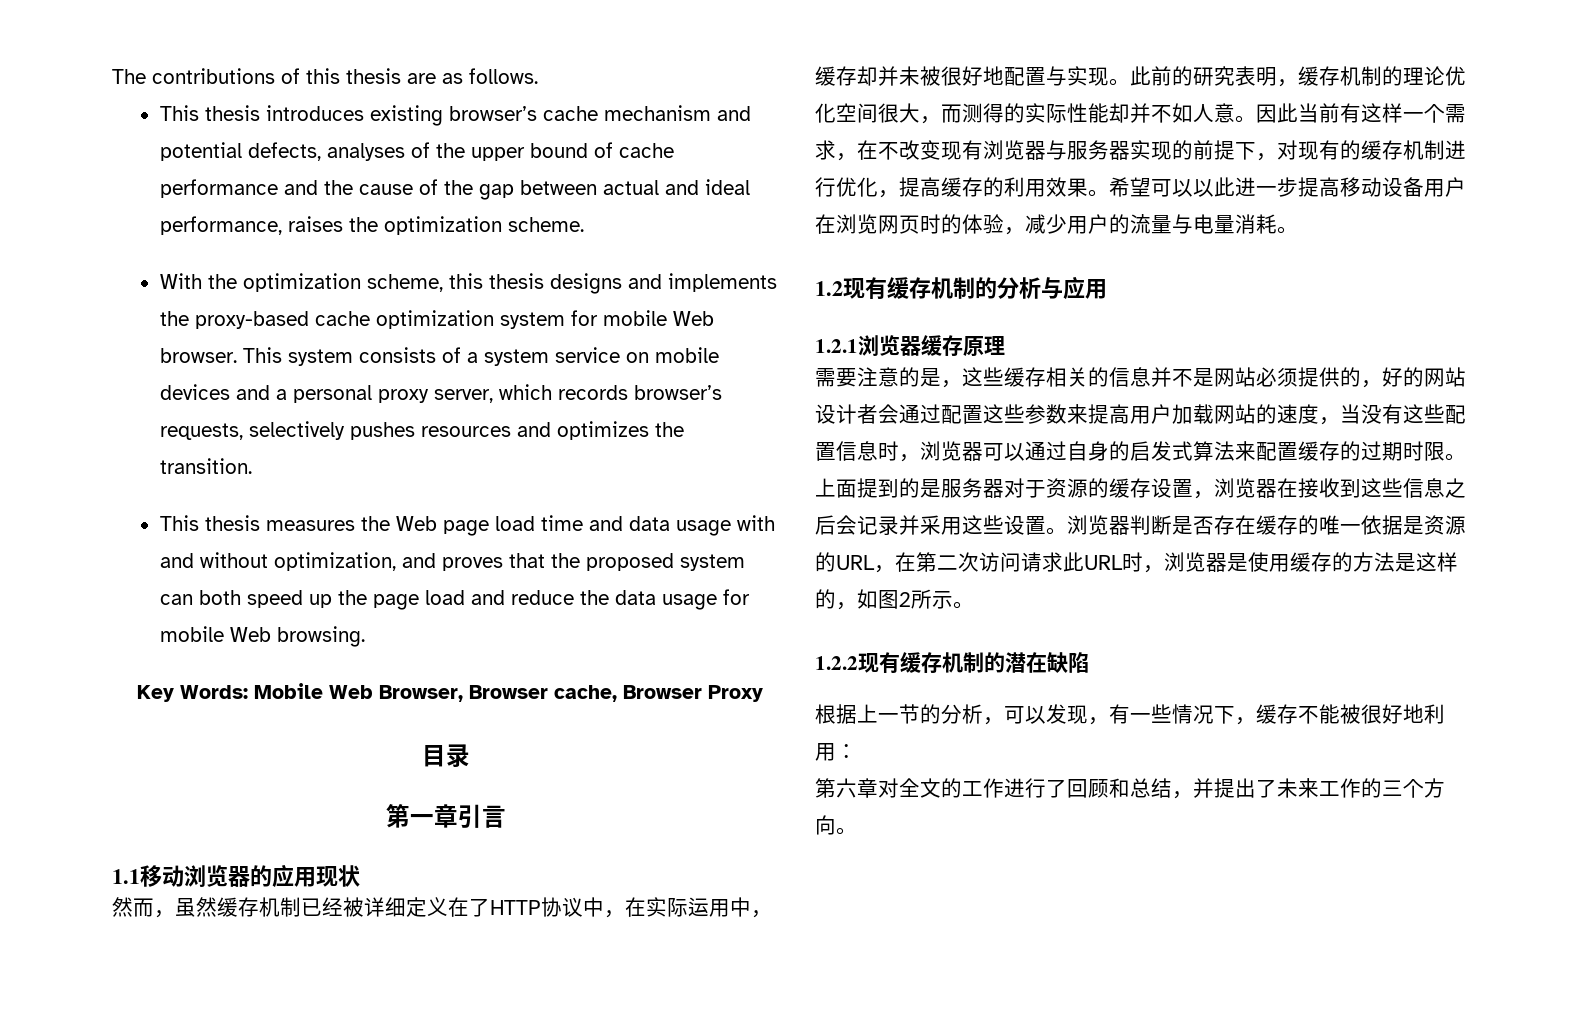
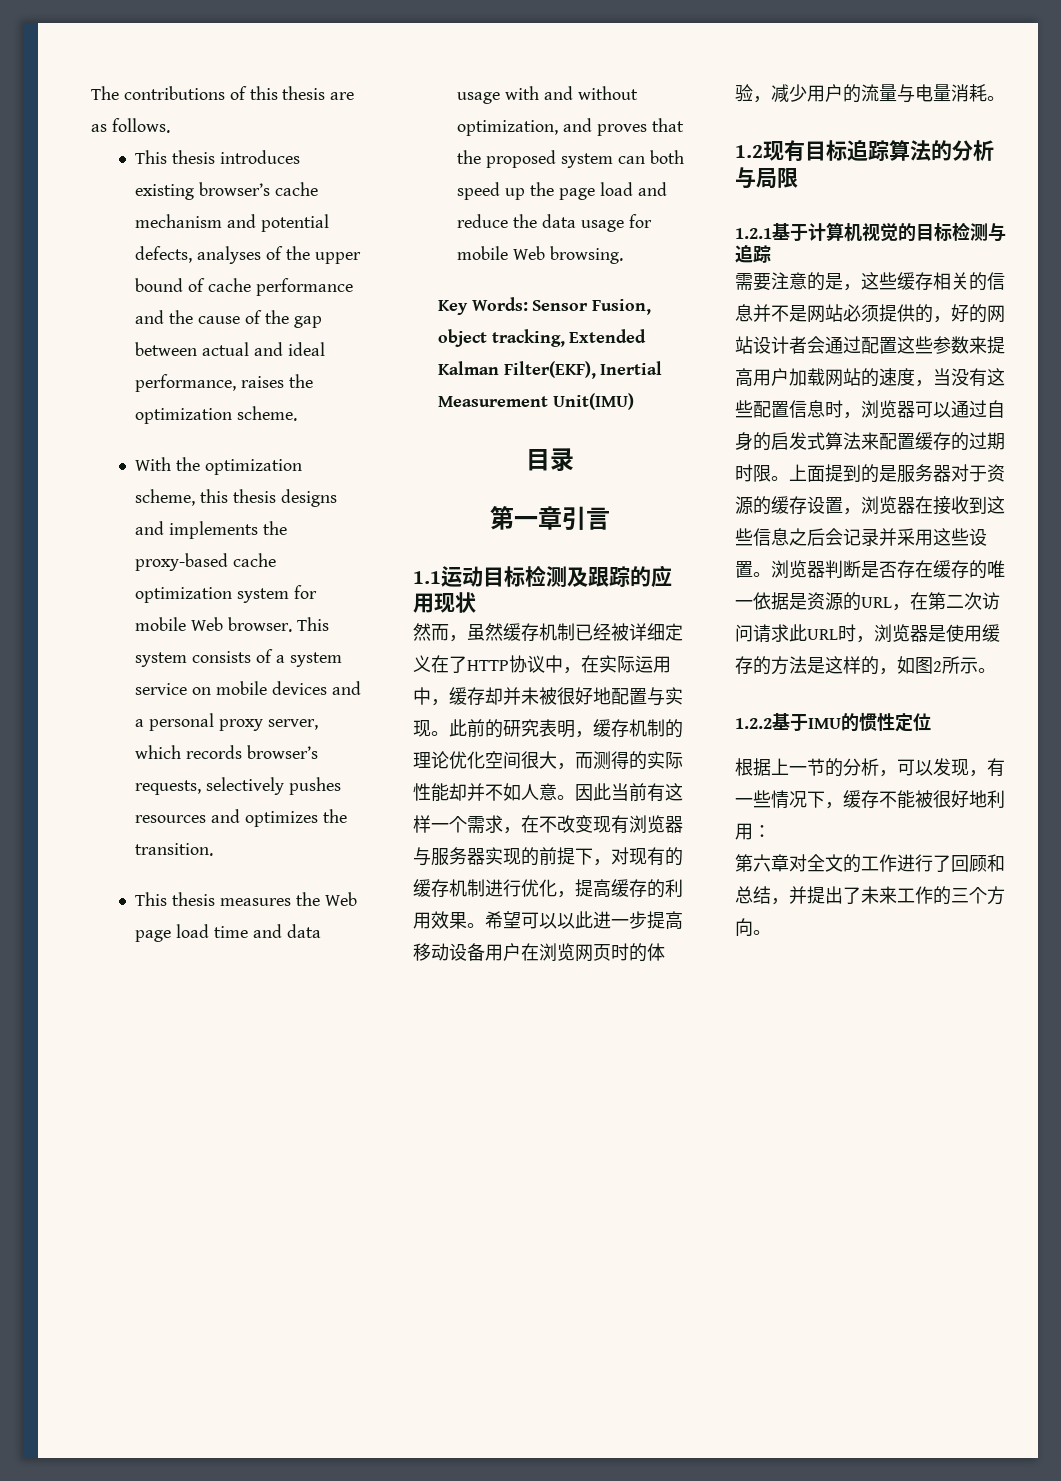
[254,683,764,702] Mobile Web Browser, Browser cache, Browser Proxy -> [532,299,652,315] [437,329,647,347] [437,361,663,379] [437,393,634,410] Sensor Fusion, object tracking, Extended Kalman Filter(EKF), Inertial Measurement Unit(IMU)
[140,865,250,888] 移动浏览器 -> [441,565,630,587] 运动目标检测及跟踪
[887,277,975,299] 缓存机制 -> [805,140,931,161] 目标追踪算法
[1063,276,1107,300] 应用 -> [756,167,798,189] 局限
[858,335,1005,357] 浏览器缓存原理 -> [772,222,1006,242] [735,245,771,263] 基于计算机视觉的目标检测与追踪
[858,652,1089,673] 现有缓存机制的潜在缺陷 -> [772,712,931,732] 基于IMU的惯性定位

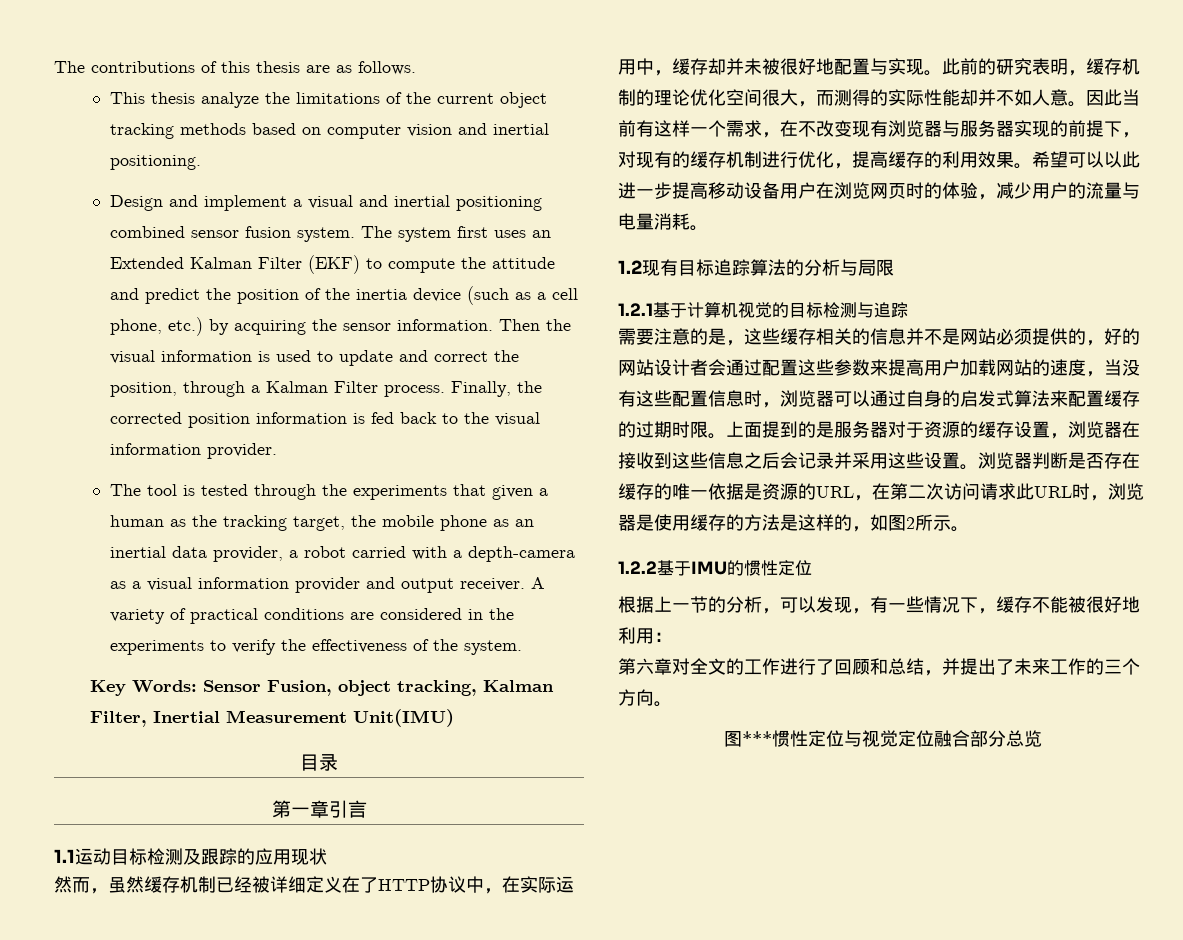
[220,150,301,164] [135,182,319,200] [135,214,330,232] [135,246,361,264] [135,278,354,296] [135,310,322,328] [135,342,326,356] [135,374,314,392] [135,406,298,424] [135,457,303,475] [135,489,338,507] [135,521,288,539] [135,553,277,571] [135,585,318,603] [135,617,330,632] [135,649,342,667] [135,681,361,695] [135,713,319,731] [135,745,319,759] [135,777,342,795] [135,809,348,827] [135,843,214,856] [135,892,357,906] [135,924,321,942] [457,86,639,104] [457,118,685,136] [457,150,684,168] [457,182,667,200] [457,214,652,232] [457,246,624,264] introduces existing browser’s cache mechanism and potential defects, analyses of the upper bound of cache performance and the cause of the gap between actual and ideal performance, raises the optimization scheme. // With the optimization scheme, this thesis designs and implements the proxy-based cache optimization system for mobile Web browser. This system consists of a system service on mobile devices and a personal proxy server, which records browser’s requests, selectively pushes resources and optimizes the transition. // This thesis measures the Web page load time and data usage with and without optimization, and proves that the proposed system can both speed up the page load and reduce the data usage for mobile Web browsing. -> [200,92,547,108] [109,123,549,139] [109,155,201,170] [109,195,542,211] [109,226,551,242] [109,255,555,274] [109,286,578,305] [109,317,571,336] [109,350,519,366] [109,381,542,397] [109,412,540,428] [109,443,277,459] [109,484,548,500] [109,515,534,531] [109,546,575,562] [109,577,545,593] [109,608,514,624] [109,639,522,655] analyze the limitations of the current object tracking methods based on computer vision and inertial positioning. // Design and implement a visual and inertial positioning combined sensor fusion system. The system first uses an Extended Kalman Filter (EKF) to compute the attitude and predict the position of the inertia device (such as a cell phone, etc.) by acquiring the sensor information. Then the visual information is used to update and correct the position, through a Kalman Filter process. Finally, the corrected position information is fed back to the visual information provider. // The tool is tested through the experiments that given a human as the tracking target, the mobile phone as an inertial data provider, a robot carried with a depth-camera as a visual information provider and output receiver. A variety of practical conditions are considered in the experiments to verify the effectiveness of the system.
[569,329,647,343] [437,361,596,379] Extended Kalman Filter(EKF), -> [482,680,554,692] [89,711,147,727] Kalman Filter,
(771, 932) none -> [724,730,1042,747] // 图***惯性定位与视觉定位融合部分总览

